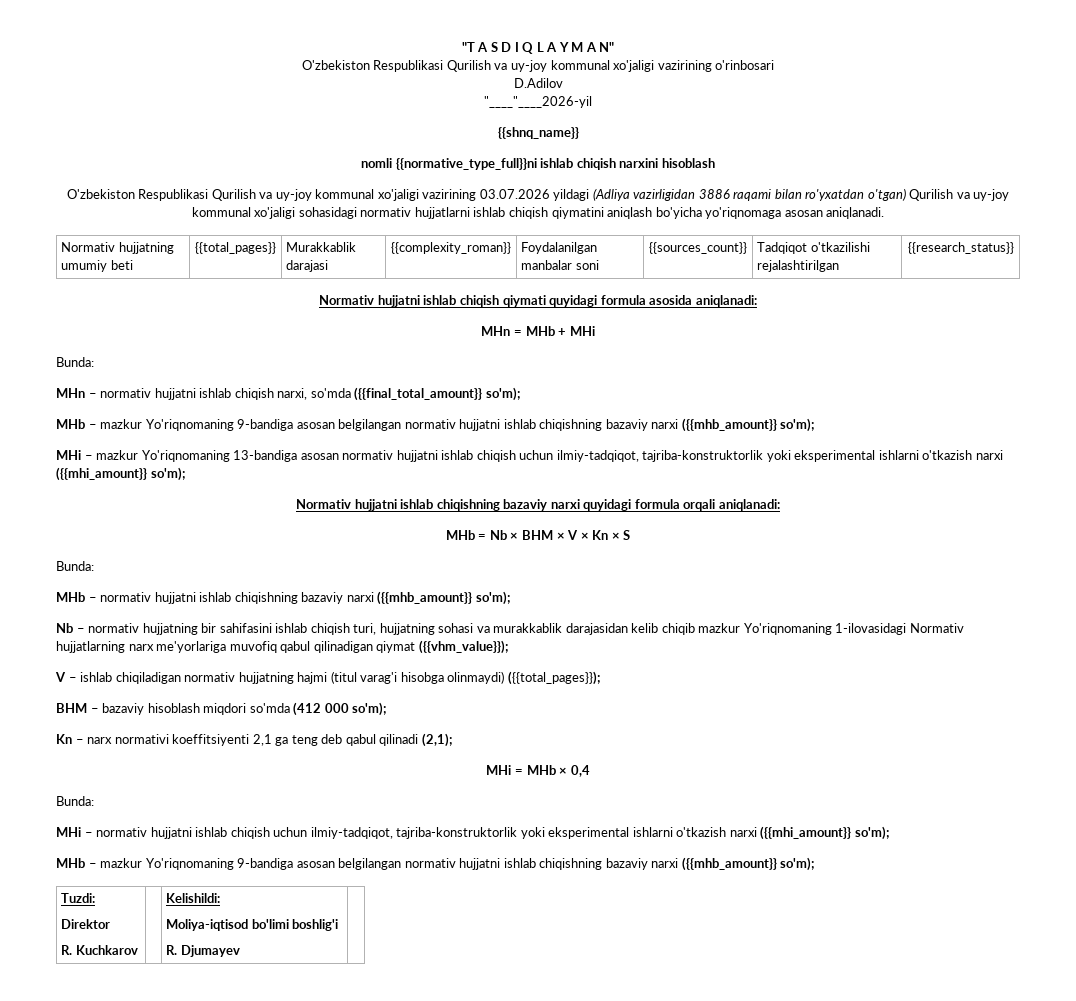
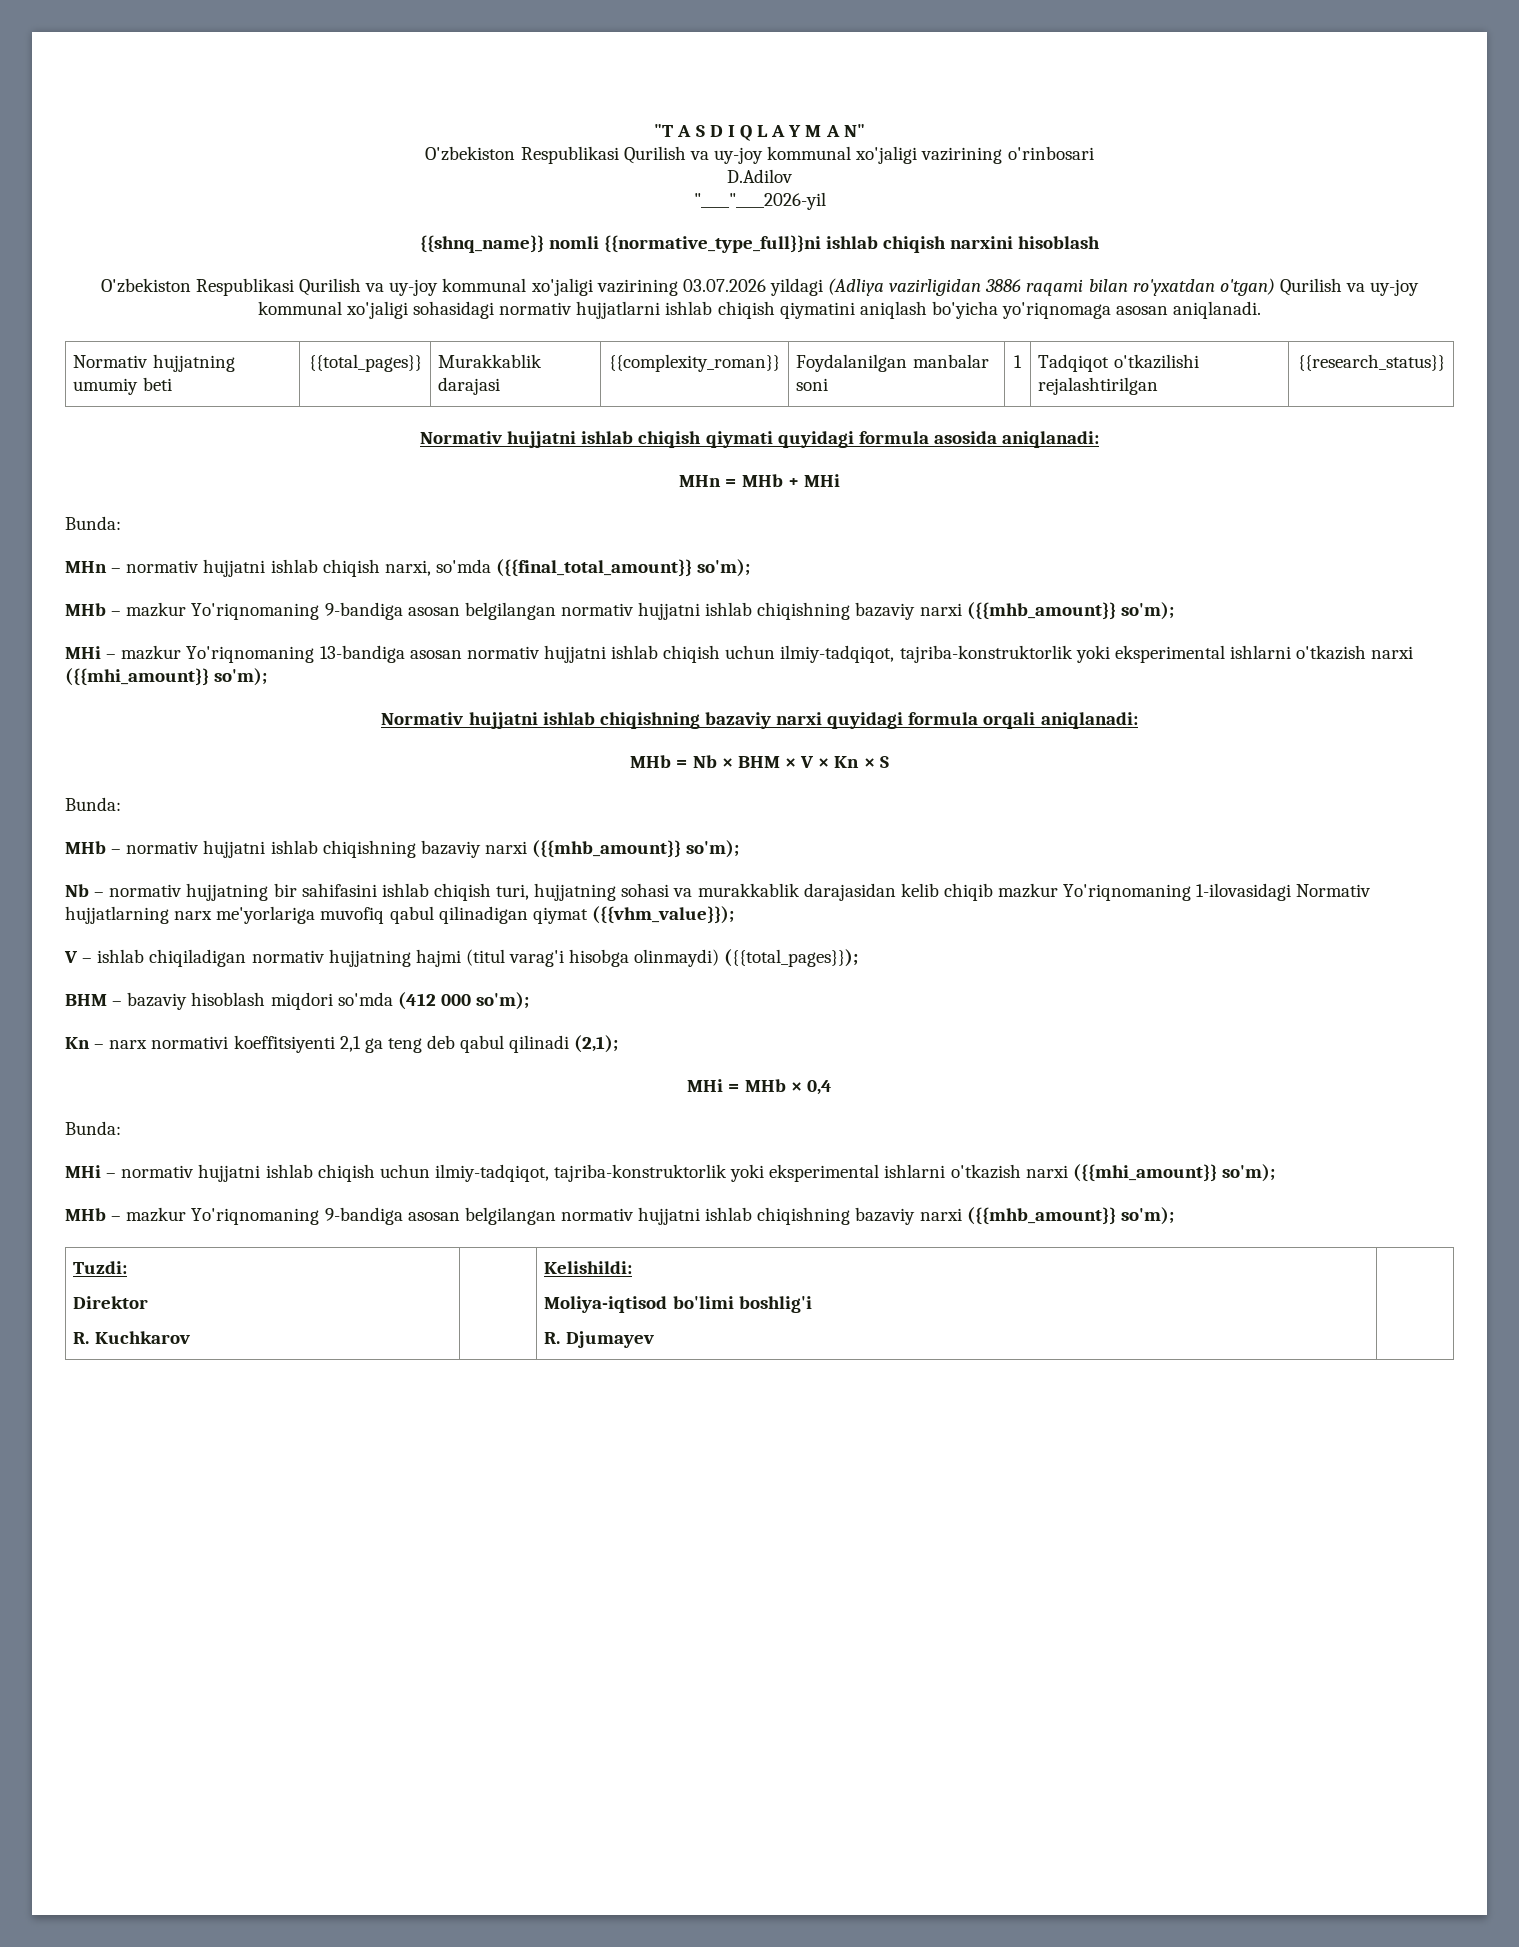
(579, 133) // -> (544, 244) none
[649,242,747,254] {{sources_count}} -> [1014,355,1022,368] 1

